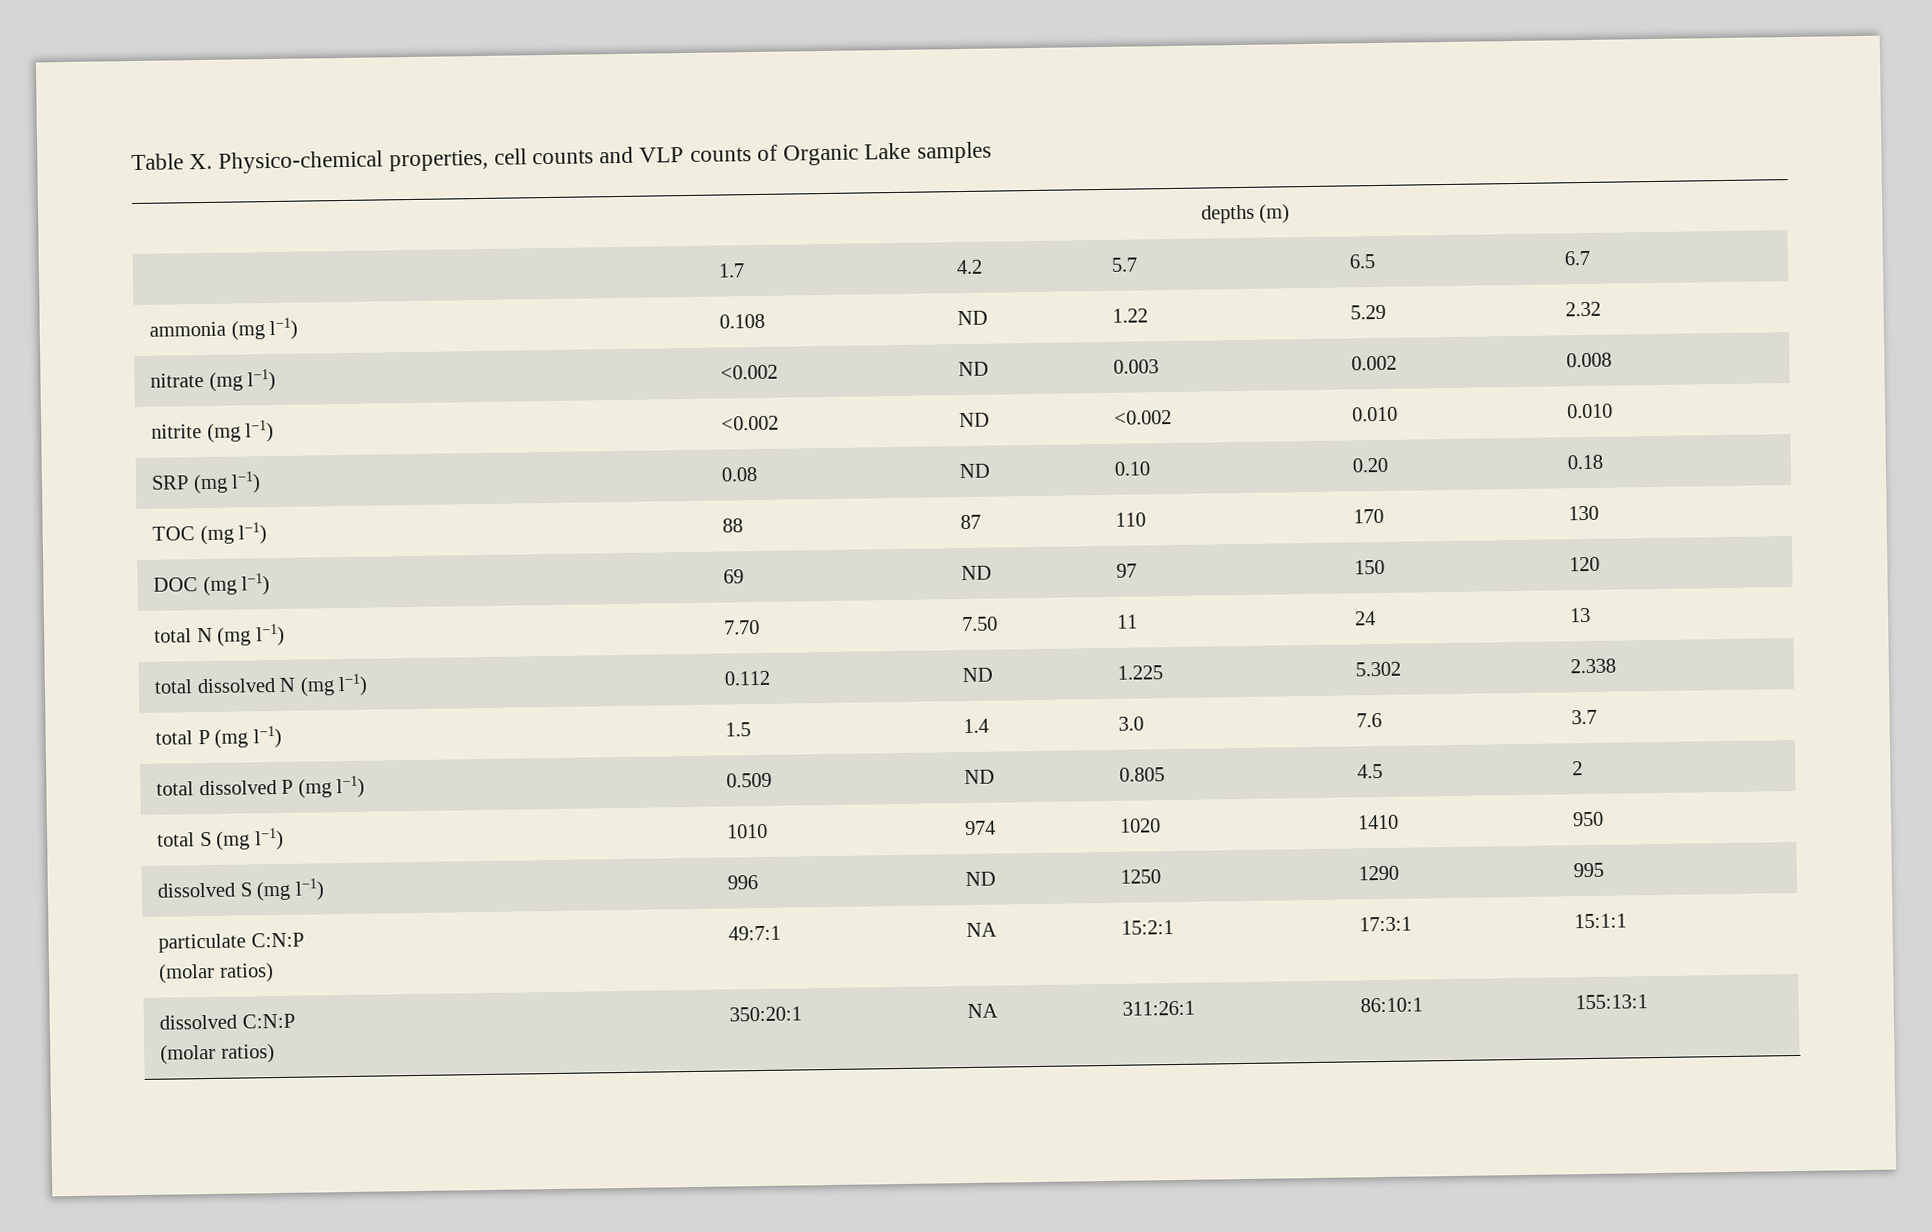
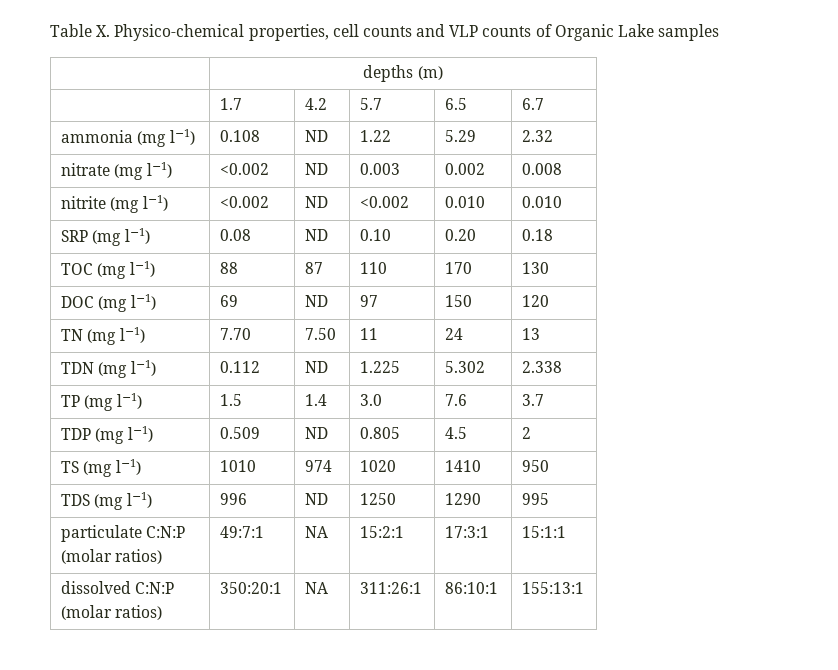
[154,627,213,643] total N -> [61,329,84,341] TN
[154,677,297,694] total dissolved N -> [61,362,95,374] TDN
[155,729,210,745] total P -> [61,395,81,407] TP
[156,779,294,796] total dissolved P -> [61,428,92,440] TDP
[157,831,212,847] total S -> [61,461,80,473] TS
[157,882,252,898] dissolved S -> [61,494,91,506] TDS

